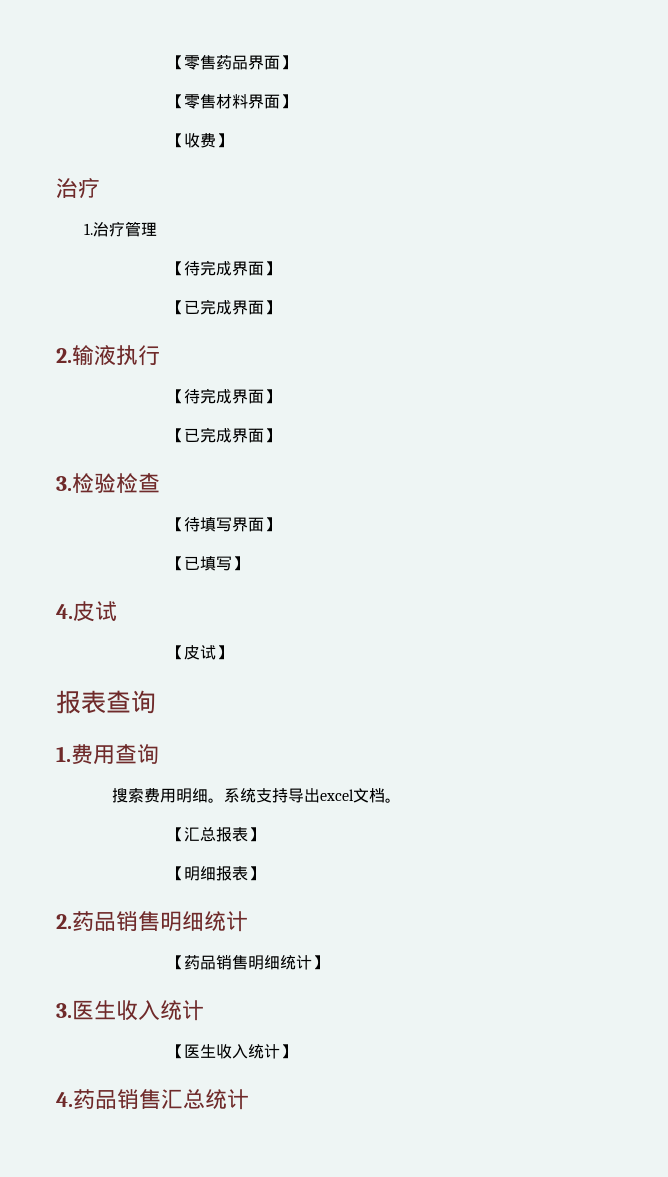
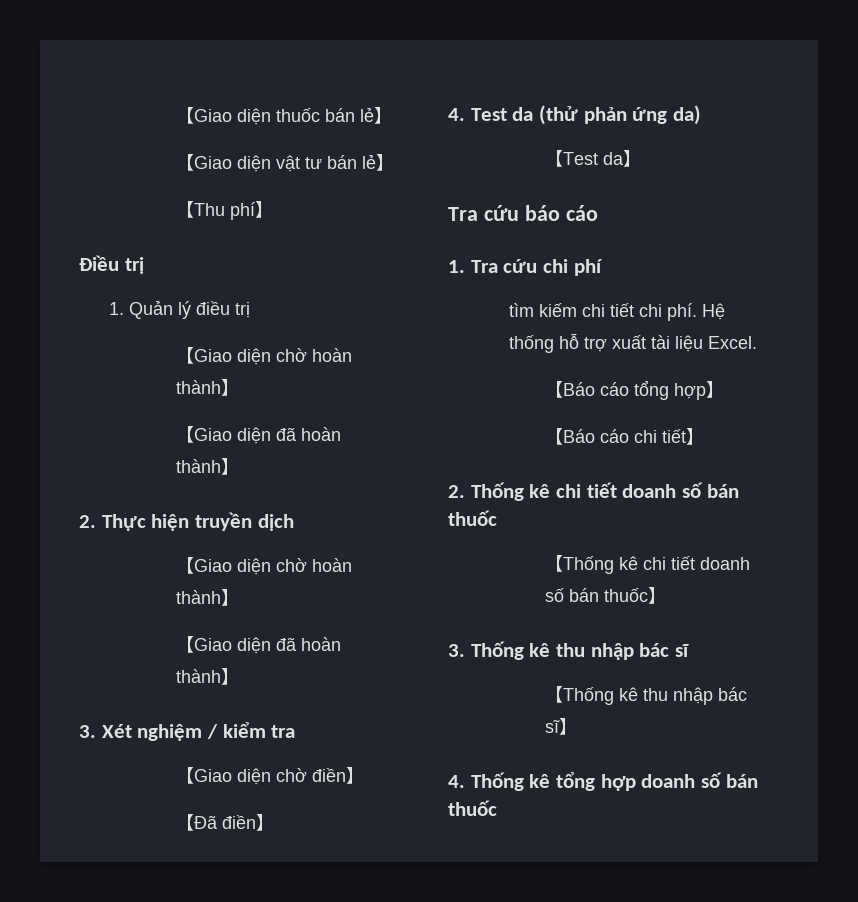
[167,54,296,70] [167,93,296,109] [167,133,232,148] [56,178,100,199] [83,221,157,237] [167,260,280,276] [167,299,280,315] [56,345,160,366] [167,388,280,404] [167,427,280,443] [56,473,160,493] [167,517,280,532] [167,556,248,571] [56,601,117,622] [167,645,232,660] [56,690,156,714] [56,744,159,764] [111,788,401,803] [167,827,264,842] [167,866,264,881] [56,911,248,932] [167,954,328,970] [56,1000,204,1021] [167,1044,296,1059] [56,1089,249,1110] 【零售药品界面】 // 【零售材料界面】 // 【收费】 // 治疗 // 1.治疗管理 // 【待完成界面】 // 【已完成界面】 // 2.输液执行 // 【待完成界面】 // 【已完成界面】 // 3.检验检查 // 【待填写界面】 // 【已填写】 // 4.皮试 // 【皮试】 // 报表查询 // 1.费用查询 // 搜索费用明细。系统支持导出excel文档。 // 【汇总报表】 // 【明细报表】 // 2.药品销售明细统计 // 【药品销售明细统计】 // 3.医生收入统计 // 【医生收入统计】 // 4.药品销售汇总统计 -> [175,107,392,125] [175,154,394,172] [175,201,273,220] [79,255,144,274] [109,300,251,319] [175,347,352,365] [175,379,239,396] [175,426,341,444] [175,458,239,475] [79,512,294,531] [175,557,352,575] [175,589,239,606] [175,636,341,654] [175,668,239,685] [79,722,296,741] [175,767,364,785] [175,814,274,831] [448,105,702,125] [544,150,641,167] [448,205,598,221] [448,259,603,276] [508,303,725,321] [508,333,757,353] [544,380,724,400] [544,428,704,445] [448,482,739,501] [448,510,497,526] [544,555,750,574] [544,587,666,604] [448,641,690,660] [544,686,747,705] [544,718,577,735] [448,772,758,791] [448,800,497,816] 【Giao diện thuốc bán lẻ】 // 【Giao diện vật tư bán lẻ】 // 【Thu phí】 // Điều trị // 1. Quản lý điều trị // 【Giao diện chờ hoàn thành】 // 【Giao diện đã hoàn thành】 // 2. Thực hiện truyền dịch // 【Giao diện chờ hoàn thành】 // 【Giao diện đã hoàn thành】 // 3. Xét nghiệm / kiểm tra // 【Giao diện chờ điền】 // 【Đã điền】 // 4. Test da (thử phản ứng da) // 【Test da】 // Tra cứu báo cáo // 1. Tra cứu chi phí // tìm kiếm chi tiết chi phí. Hệ thống hỗ trợ xuất tài liệu Excel. // 【Báo cáo tổng hợp】 // 【Báo cáo chi tiết】 // 2. Thống kê chi tiết doanh số bán thuốc // 【Thống kê chi tiết doanh số bán thuốc】 // 3. Thống kê thu nhập bác sĩ // 【Thống kê thu nhập bác sĩ】 // 4. Thống kê tổng hợp doanh số bán thuốc

